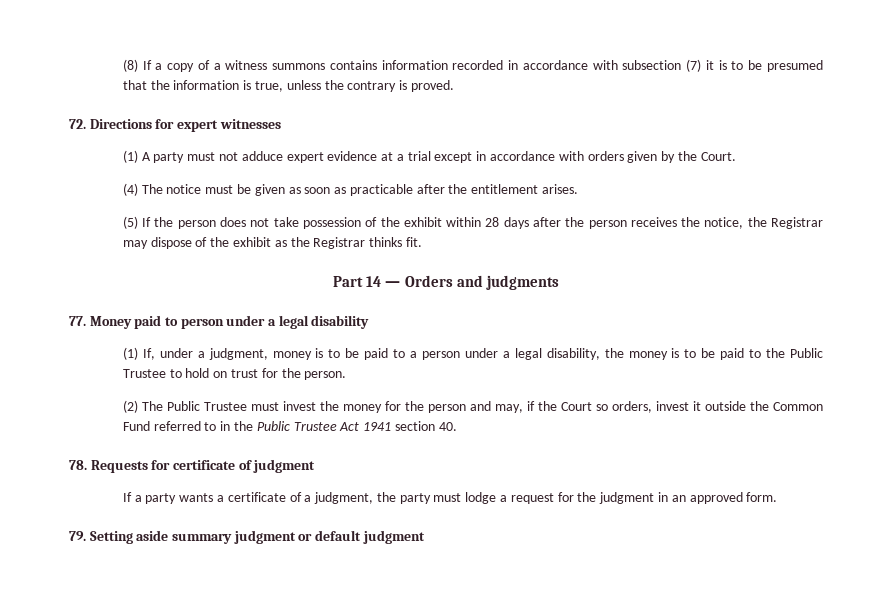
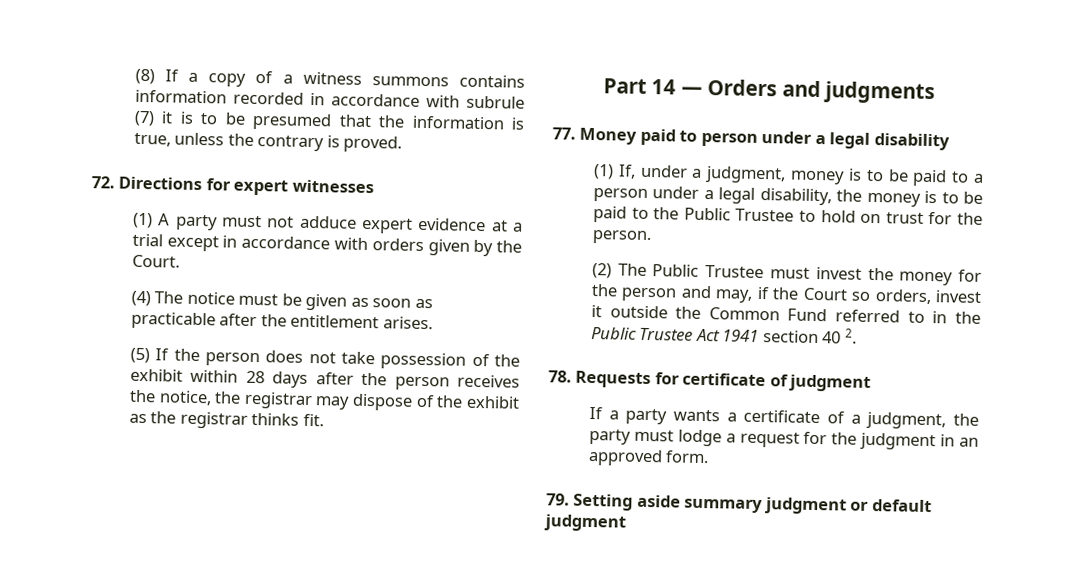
[622,60,682,70] subsection -> [466,95,525,109] subrule
[770,217,823,229] Registrar -> [243,391,313,410] registrar
[313,237,366,249] Registrar -> [179,411,248,429] registrar
[438,422,457,431] 40. -> [822,328,857,344] 40 2.

